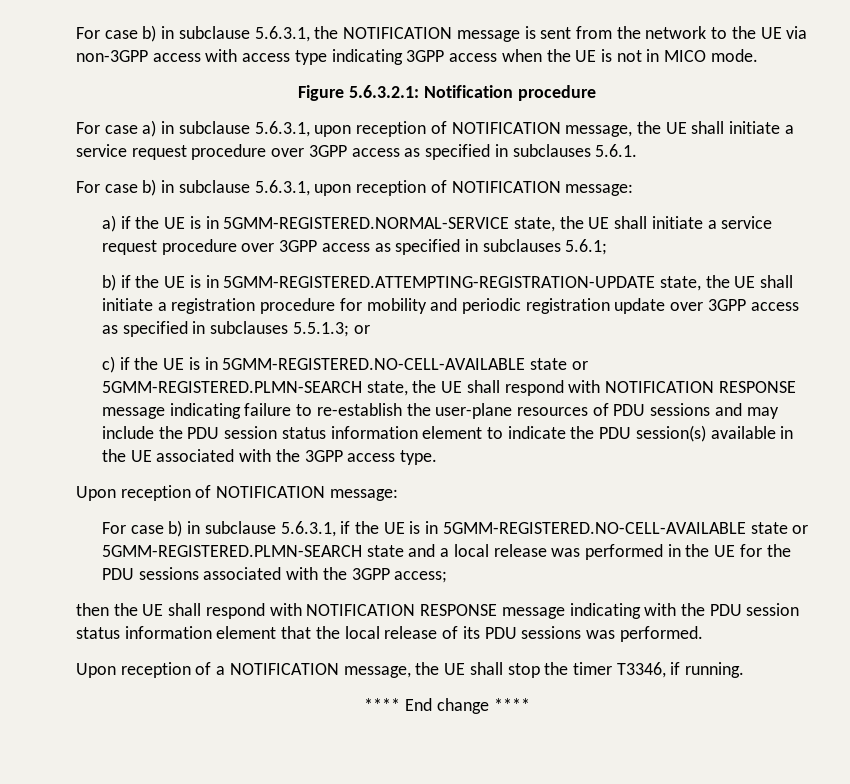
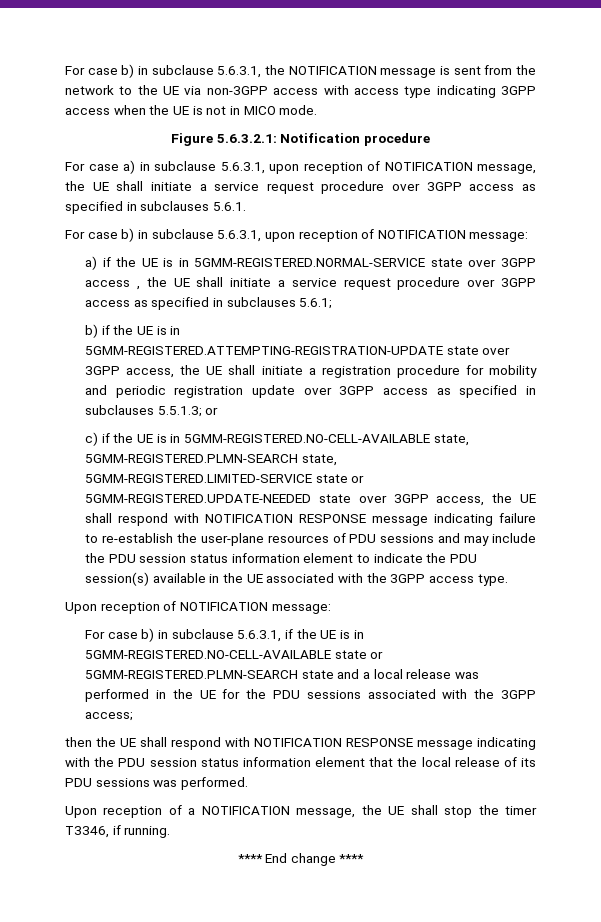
[514,217,556,232] state, -> [430,258,536,267] [85,280,140,290] state over 3GPP access ,
[660,276,702,291] state, -> [446,346,511,355] [85,366,175,378] state over 3GPP access,
[530,358,588,370] [101,381,408,396] state or 5GMM-REGISTERED.PLMN-SEARCH state, -> [433,434,469,446] [85,454,337,466] [85,474,365,483] [85,494,485,506] state, 5GMM-REGISTERED.PLMN-SEARCH state, 5GMM-REGISTERED.LIMITED-SERVICE state or 5GMM-REGISTERED.UPDATE-NEEDED state over 3GPP access,

